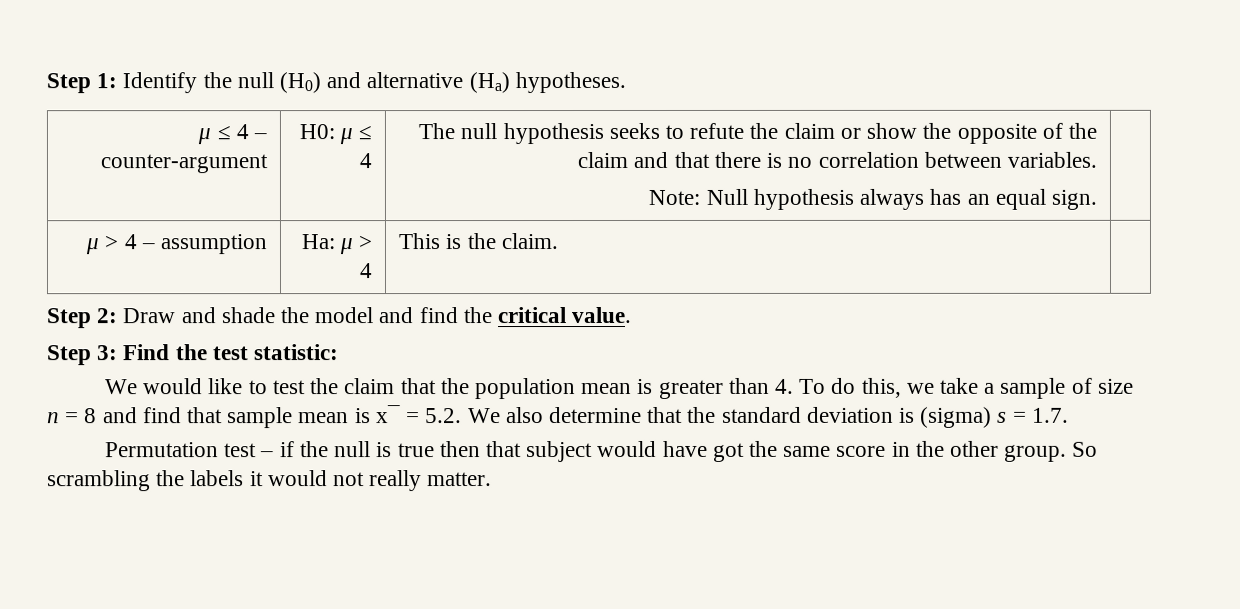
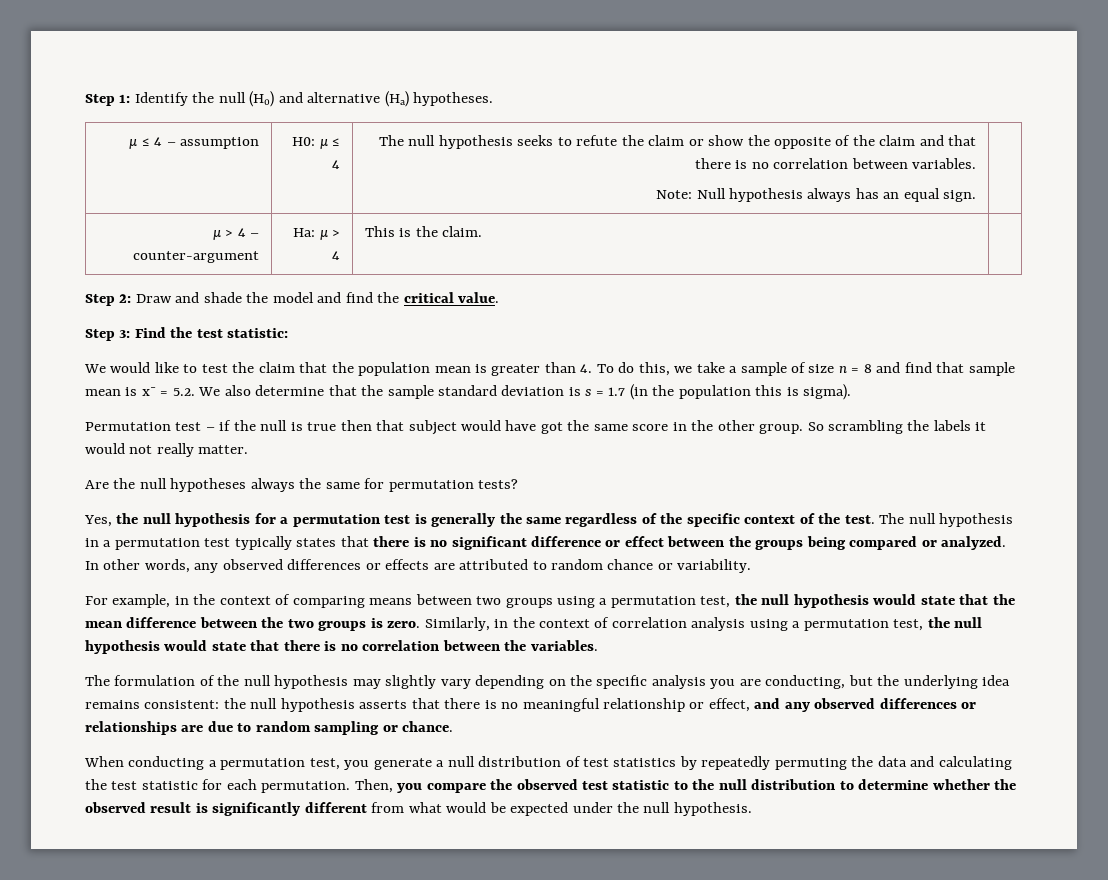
[99,154,268,174] counter-argument -> [180,137,260,149] assumption
[159,234,267,255] assumption -> [133,251,260,263] counter-argument
(717, 414) none -> [387,385,434,399] sample
[920,406,993,428] (sigma) -> (581, 391) none
[1031,407,1069,423] 1.7. -> [608,384,852,400] 1.7 (in the population this is sigma).
(493, 479) none -> [85,478,519,492] [84,513,1014,527] [85,536,1007,550] [85,559,752,573] [85,594,1015,608] [85,617,983,631] [85,640,598,654] [85,675,1011,689] [85,698,977,712] [85,721,454,735] [84,756,1012,770] [85,779,1017,793] [85,802,752,816] // Are the null hypotheses always the same for permutation tests? // Yes, the null hypothesis for a permutation test is generally the same regardless of the specific context of the test. The null hypothesis in a permutation test typically states that there is no significant difference or effect between the groups being compared or analyzed. In other words, any observed differences or effects are attributed to random chance or variability. // For example, in the context of comparing means between two groups using a permutation test, the null hypothesis would state that the mean difference between the two groups is zero. Similarly, in the context of correlation analysis using a permutation test, the null hypothesis would state that there is no correlation between the variables. // The formulation of the null hypothesis may slightly vary depending on the specific analysis you are conducting, but the underlying idea remains consistent: the null hypothesis asserts that there is no meaningful relationship or effect, and any observed differences or relationships are due to random sampling or chance. // When conducting a permutation test, you generate a null distribution of test statistics by repeatedly permuting the data and calculating the test statistic for each permutation. Then, you compare the observed test statistic to the null distribution to determine whether the observed result is significantly different from what would be expected under the null hypothesis.

